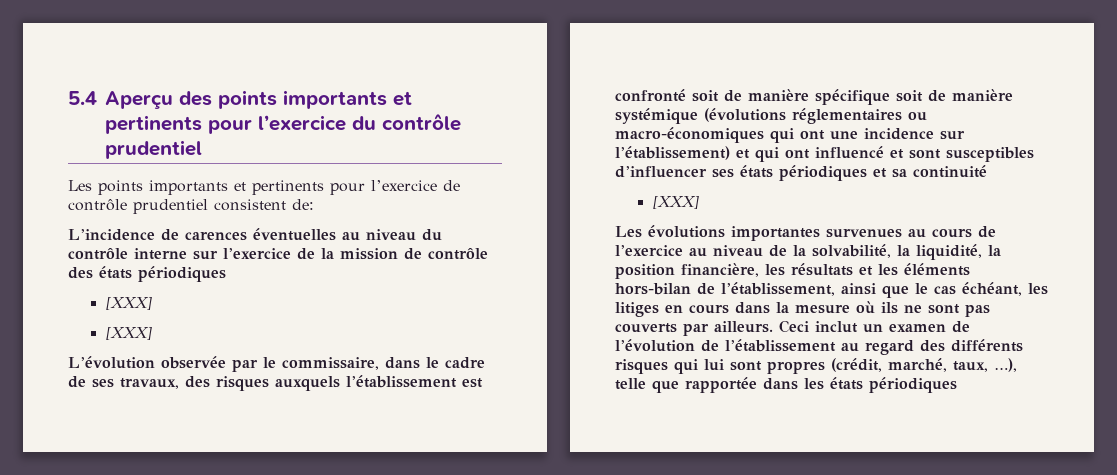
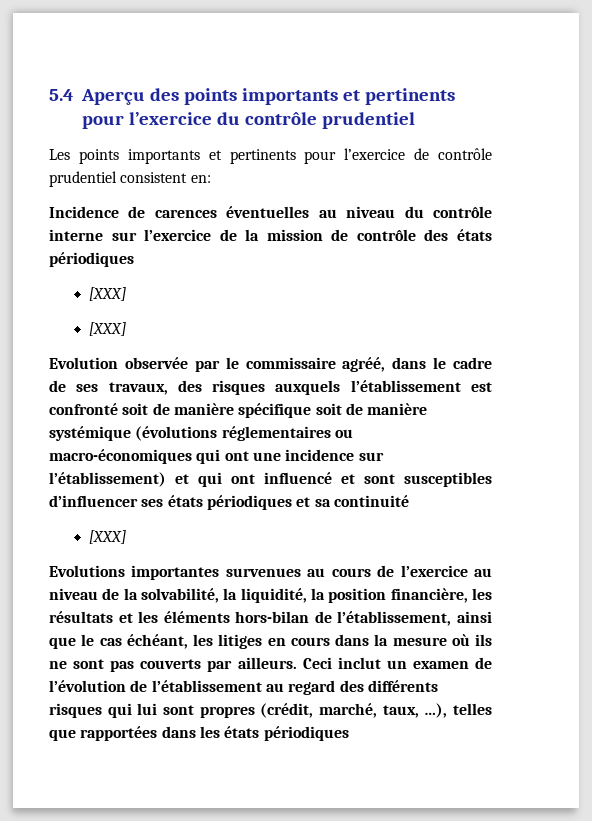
[292,199,314,210] [68,229,155,241] de: // L’incidence -> [190,175,211,183] [49,206,119,218] en: // Incidence
[68,356,155,369] L’évolution -> [49,357,118,369] Evolution
[282,357,379,370] commissaire, -> [245,357,386,372] commissaire agréé,
[615,225,725,238] Les évolutions -> [49,565,125,577] Evolutions
[615,377,757,393] telle que rapportée -> [453,703,493,715] [49,726,158,741] telles que rapportées

